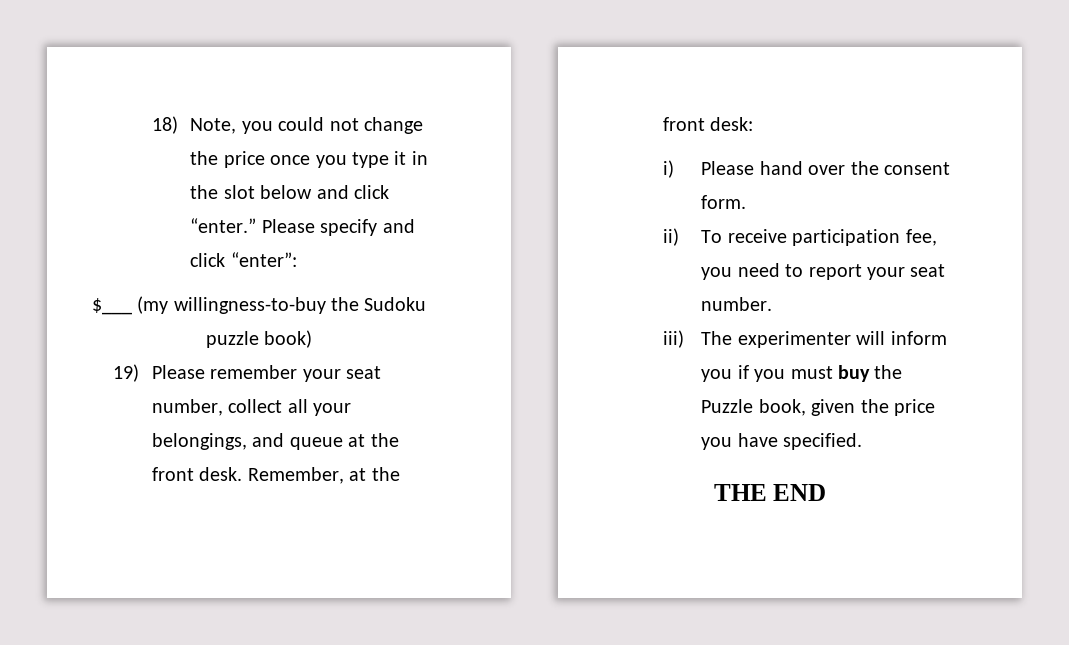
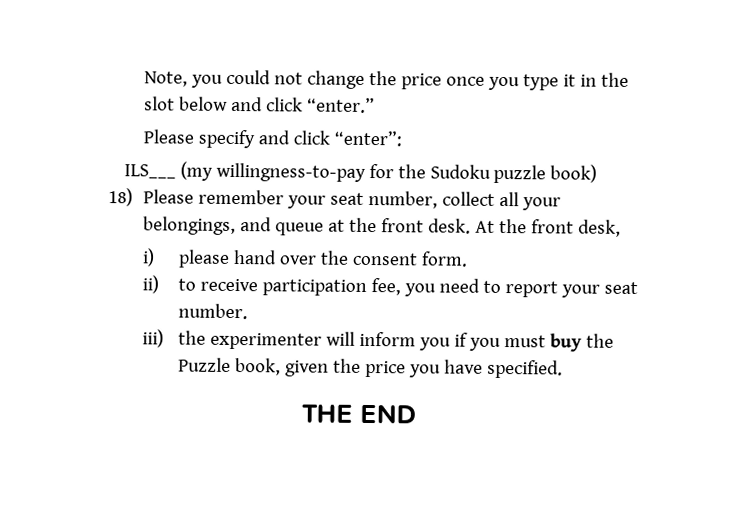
[151,116,178,134] 18) -> (144, 79) none
(257, 225) none -> (376, 105) //
[91,296,326,315] $___ (my willingness-to-buy -> [123,161,394,182] ILS___ (my willingness-to-pay for
[113,364,140,382] 19) -> [107,188,133,207] 18)
[247,467,400,484] [662,117,754,131] Remember, at the front desk: -> [475,218,622,237] At the front desk,
[701,161,755,175] Please -> [177,249,230,268] please
[701,230,723,243] To -> [177,278,196,291] to
[701,331,733,345] The -> [177,330,206,345] the

